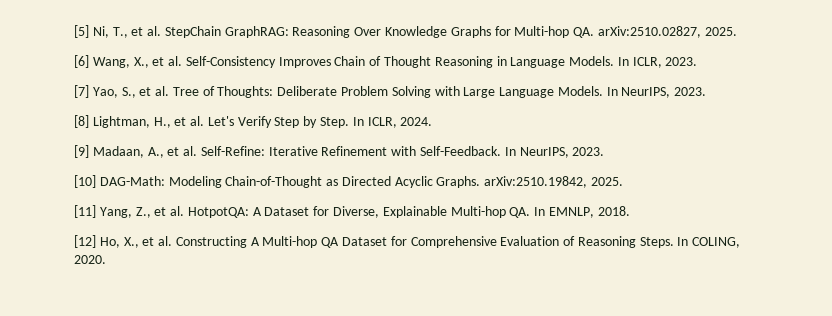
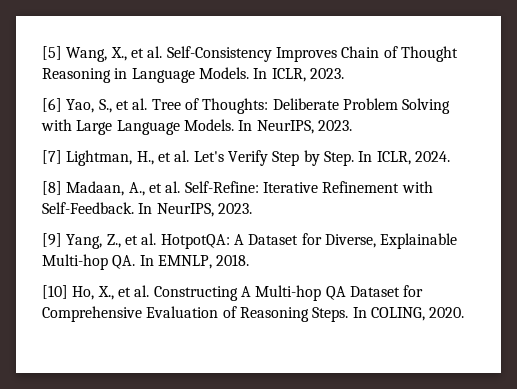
[92,26,737,38] [74,55,89,68] Ni, T., et al. StepChain GraphRAG: Reasoning Over Knowledge Graphs for Multi-hop QA. arXiv:2510.02827, 2025. // [6] -> (62, 53) none
[74,85,89,98] [7] -> [42,98,62,112] [6]
[74,115,89,128] [8] -> [42,150,62,164] [7]
[74,145,89,158] [9] -> [42,181,62,195] [8]
[74,175,624,188] [74,205,96,218] [10] DAG-Math: Modeling Chain-of-Thought as Directed Acyclic Graphs. arXiv:2510.19842, 2025. // [11] -> [42,233,62,247] [9]
[74,235,96,248] [12] -> [42,285,68,299] [10]

